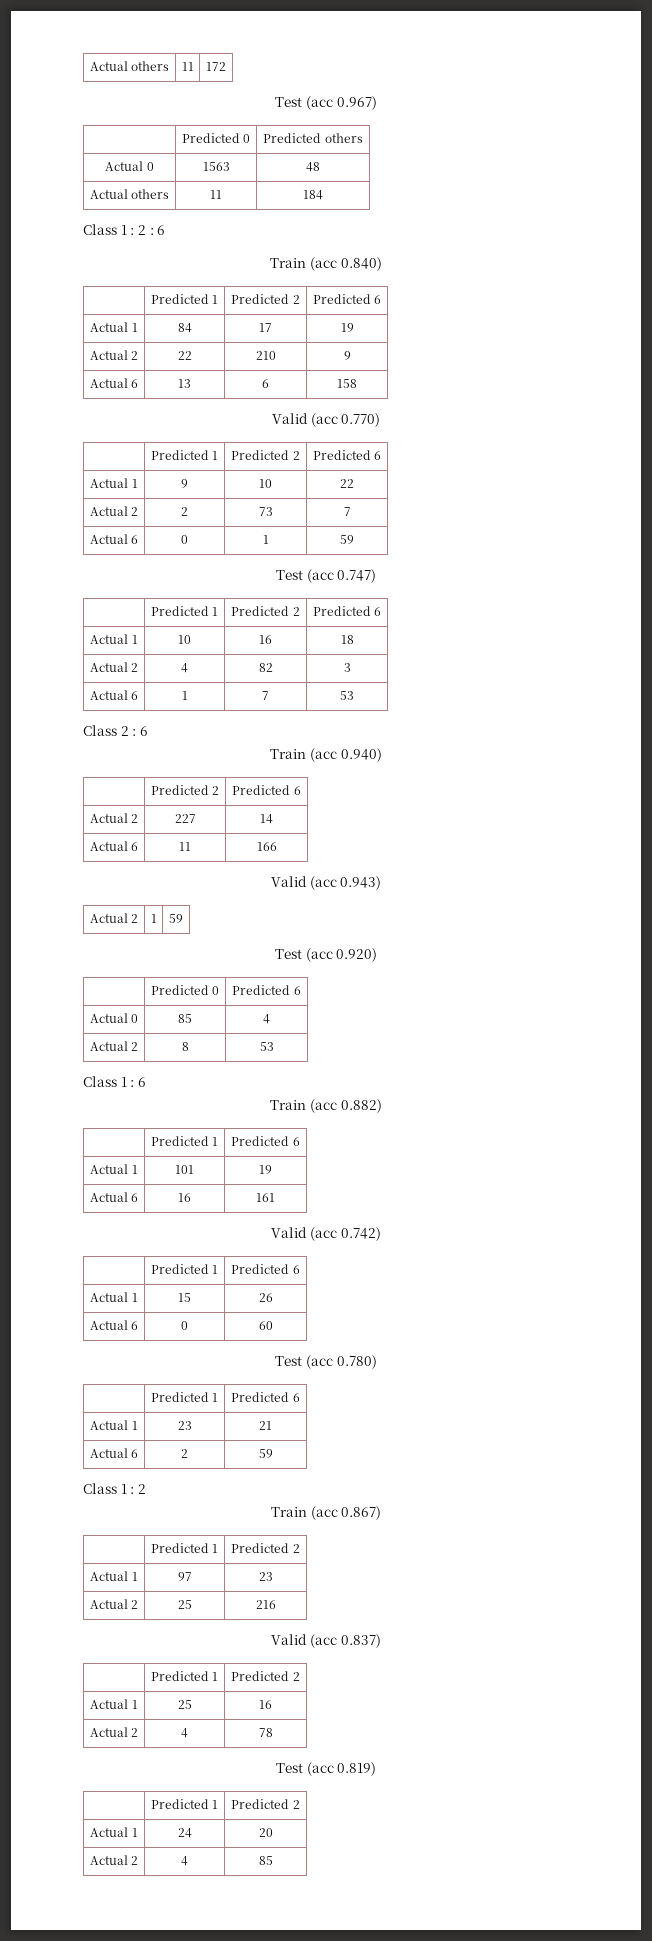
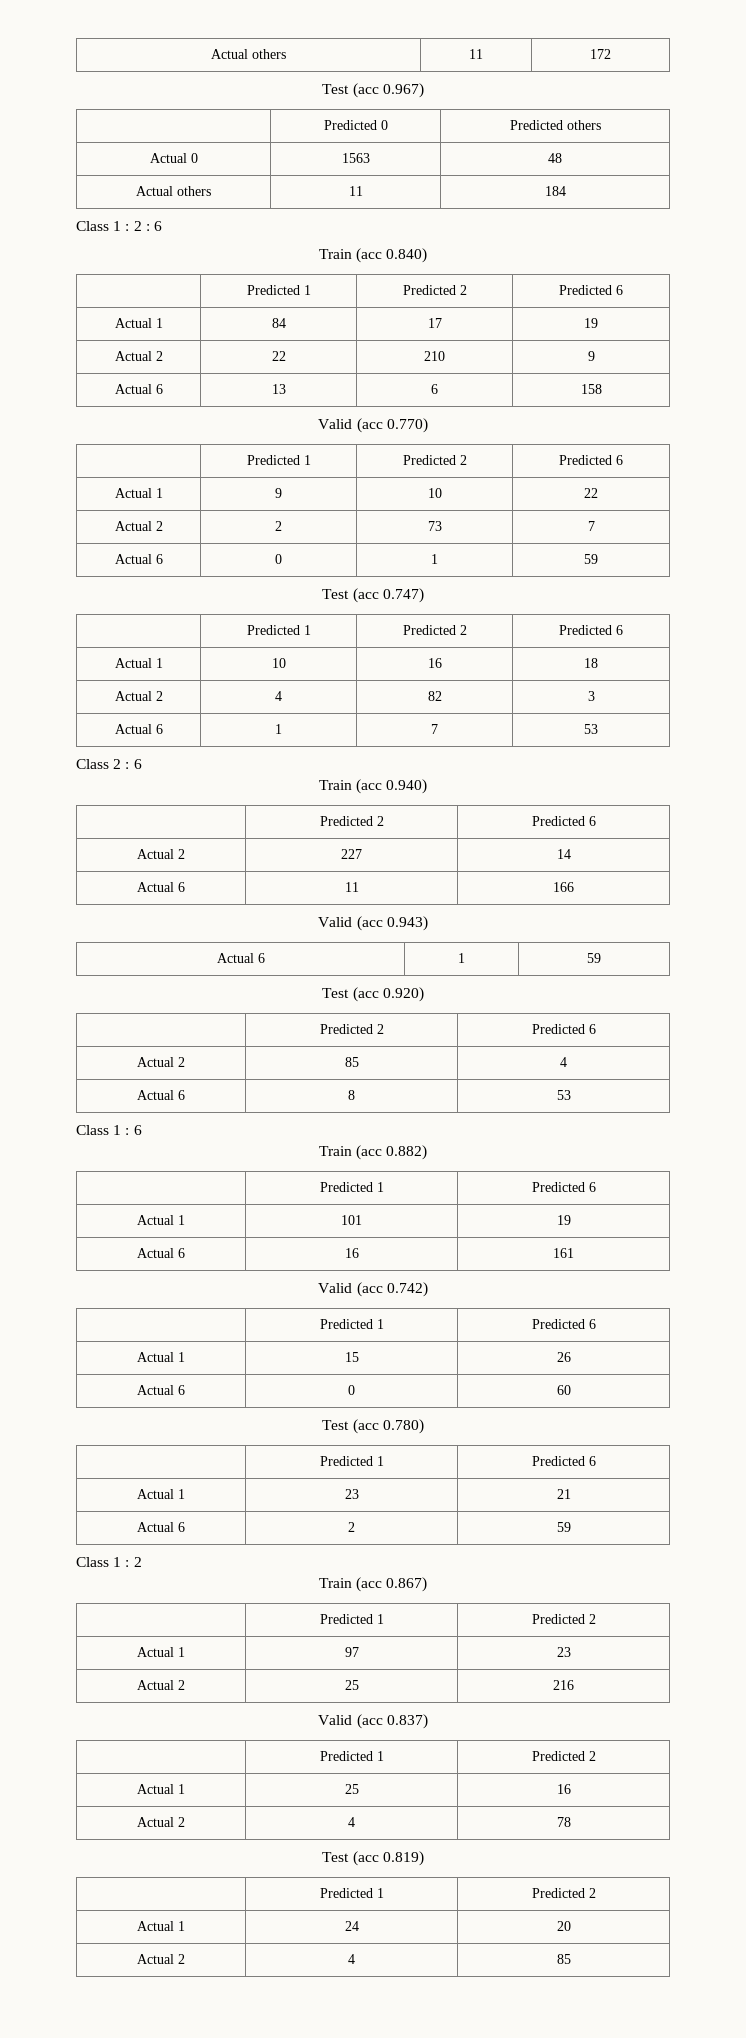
[131,914,139,923] 2 -> [257,953,265,963] 6
[212,986,220,995] [232,985,301,995] [89,1013,139,1023] 0 | Predicted 6 // Actual 0 -> [376,1024,384,1034] [531,1024,596,1034] [137,1057,185,1067] 2 | Predicted 6 // Actual 2
[131,1042,139,1051] 2 -> [178,1090,185,1100] 6

